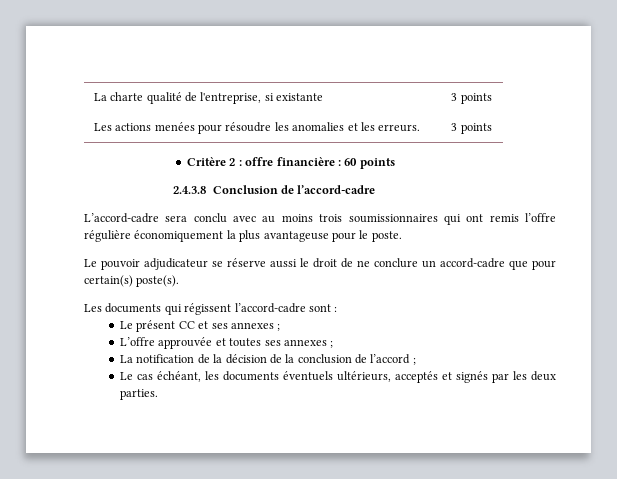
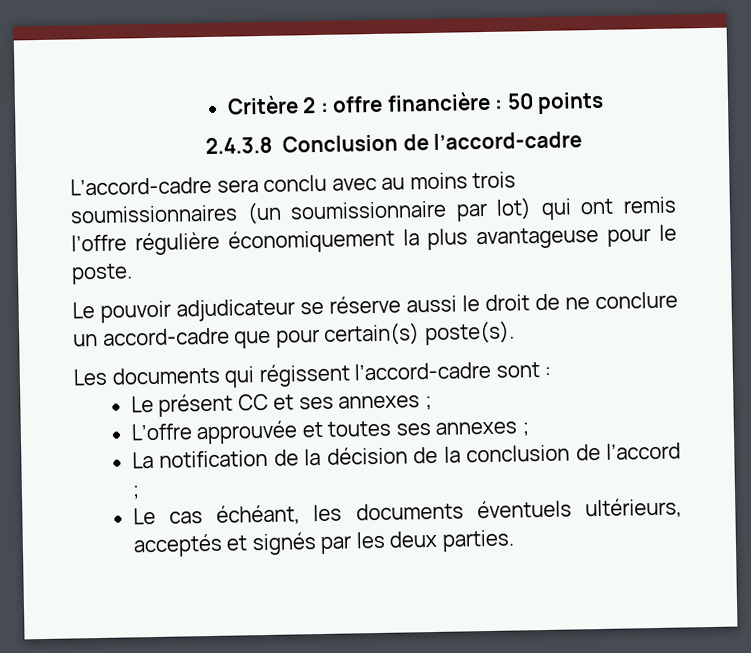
[93,92,324,104] [451,93,492,104] [93,122,421,134] [451,123,492,134] La charte qualité de l'entreprise, si existante | 3 points // Les actions menées pour résoudre les anomalies et les erreurs. | 3 points // -> (226, 105) none
[344,158,358,166] 60 -> [506,93,534,110] 50
(438, 218) none -> [246,197,533,225] (un soumissionnaire par lot)

